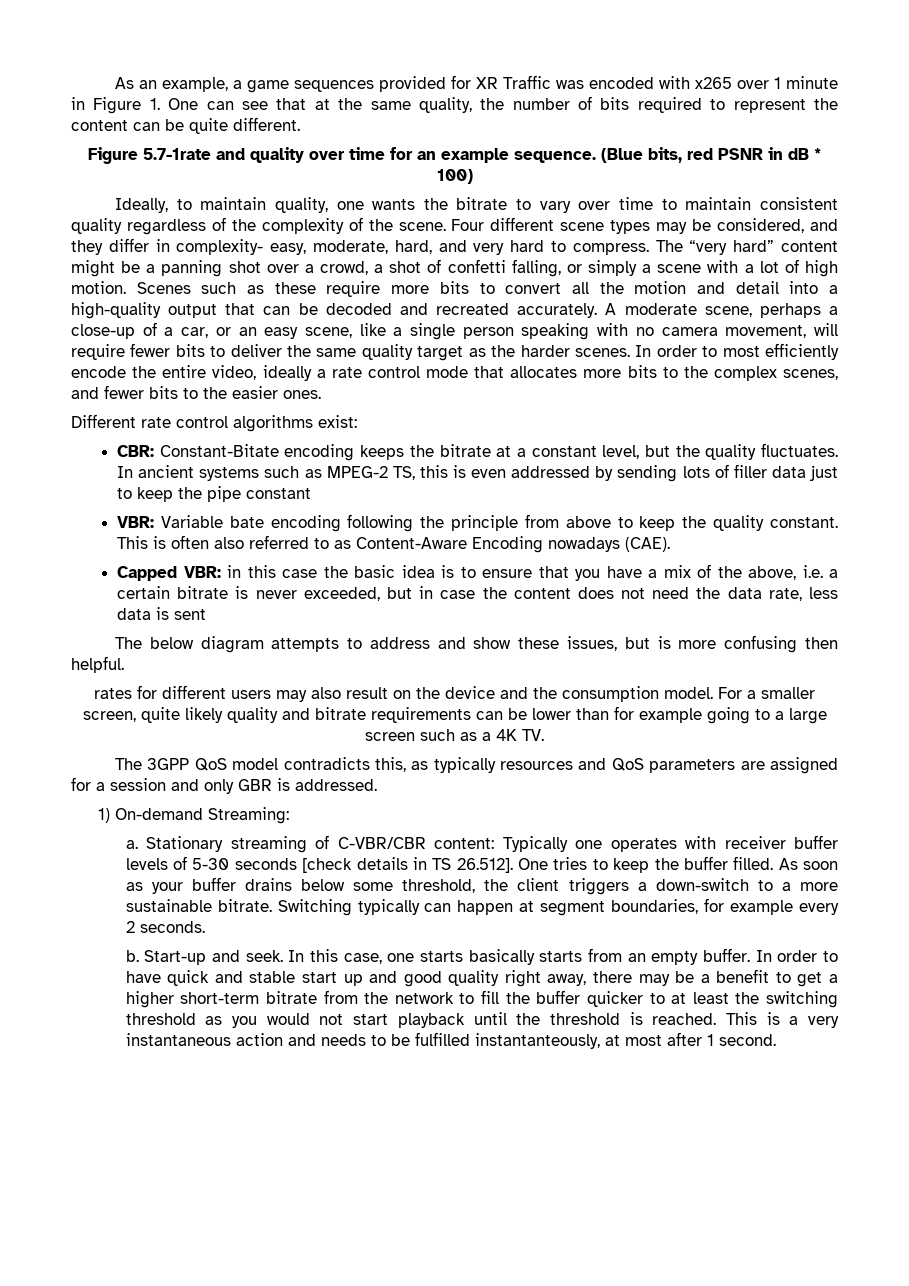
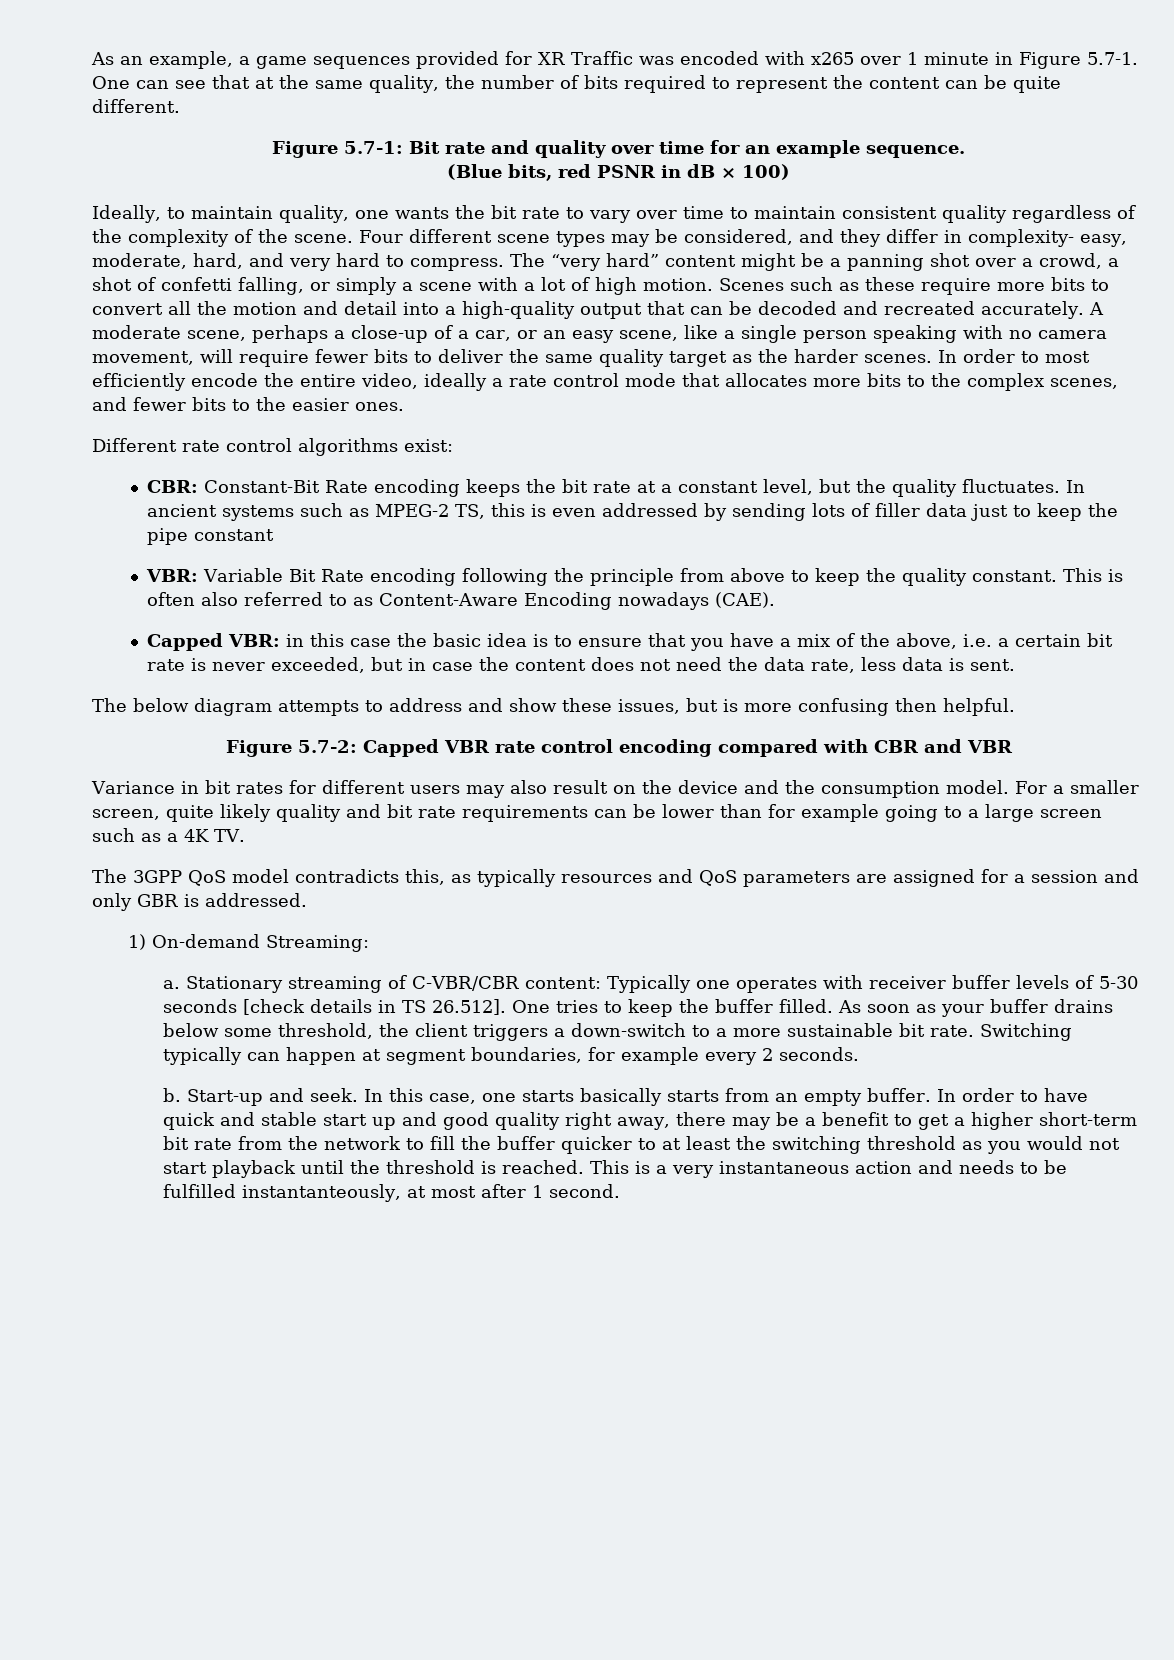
[149,98,160,110] 1. -> [1087,52,1138,65] 5.7-1.
[143,148,211,160] 5.7-1rate -> [344,141,485,154] 5.7-1: Bit rate
(596, 157) none -> (965, 151) //
[814,148,821,160] * -> [721,168,736,178] ×
[456,197,508,210] bitrate -> [490,205,560,219] bit rate
[159,444,279,457] Constant-Bitate -> [204,480,369,493] Constant-Bit Rate
[439,444,491,457] bitrate -> [562,479,632,493] bit rate
[229,516,264,528] bate -> [289,569,365,582] Bit Rate
[177,586,229,599] bitrate -> [1087,633,1114,647] [147,659,186,671] bit rate
[174,609,207,620] sent -> [970,659,1016,671] sent.
(124, 664) none -> [225,739,1013,757] [91,780,231,794] Figure 5.7-2: Capped VBR rate control encoding compared with CBR and VBR // Variance in bit
[314,707,366,720] bitrate -> [387,804,456,818] bit rate
[217,899,272,912] bitrate. -> [899,1023,975,1037] bit rate.
[265,991,317,1004] bitrate -> [163,1136,233,1150] bit rate

